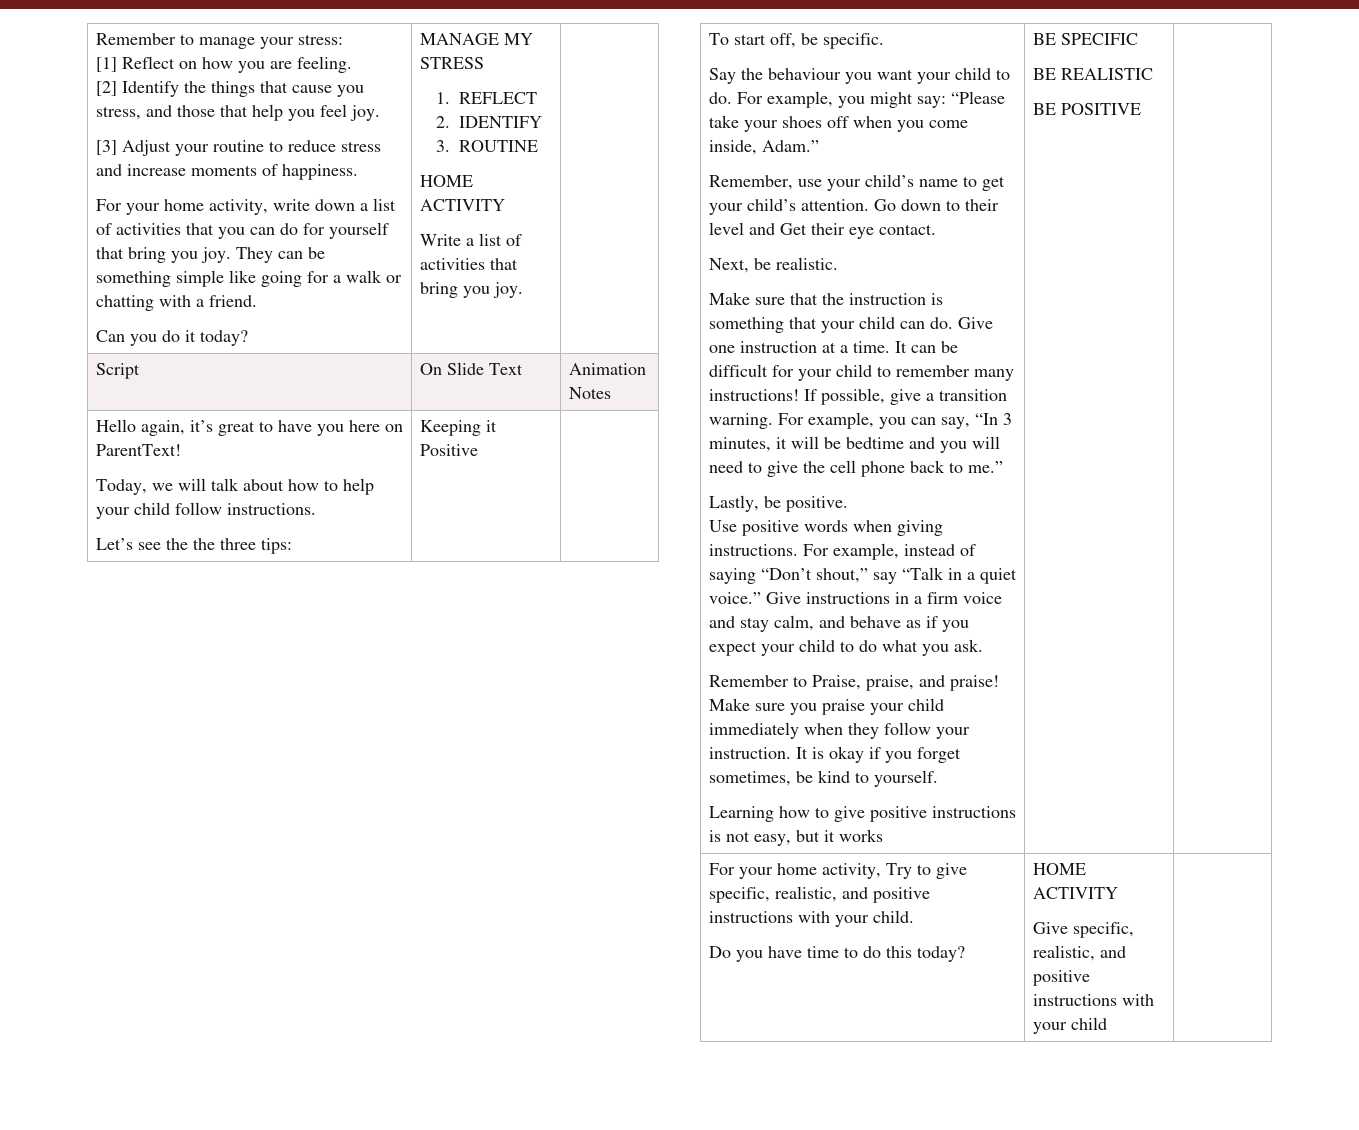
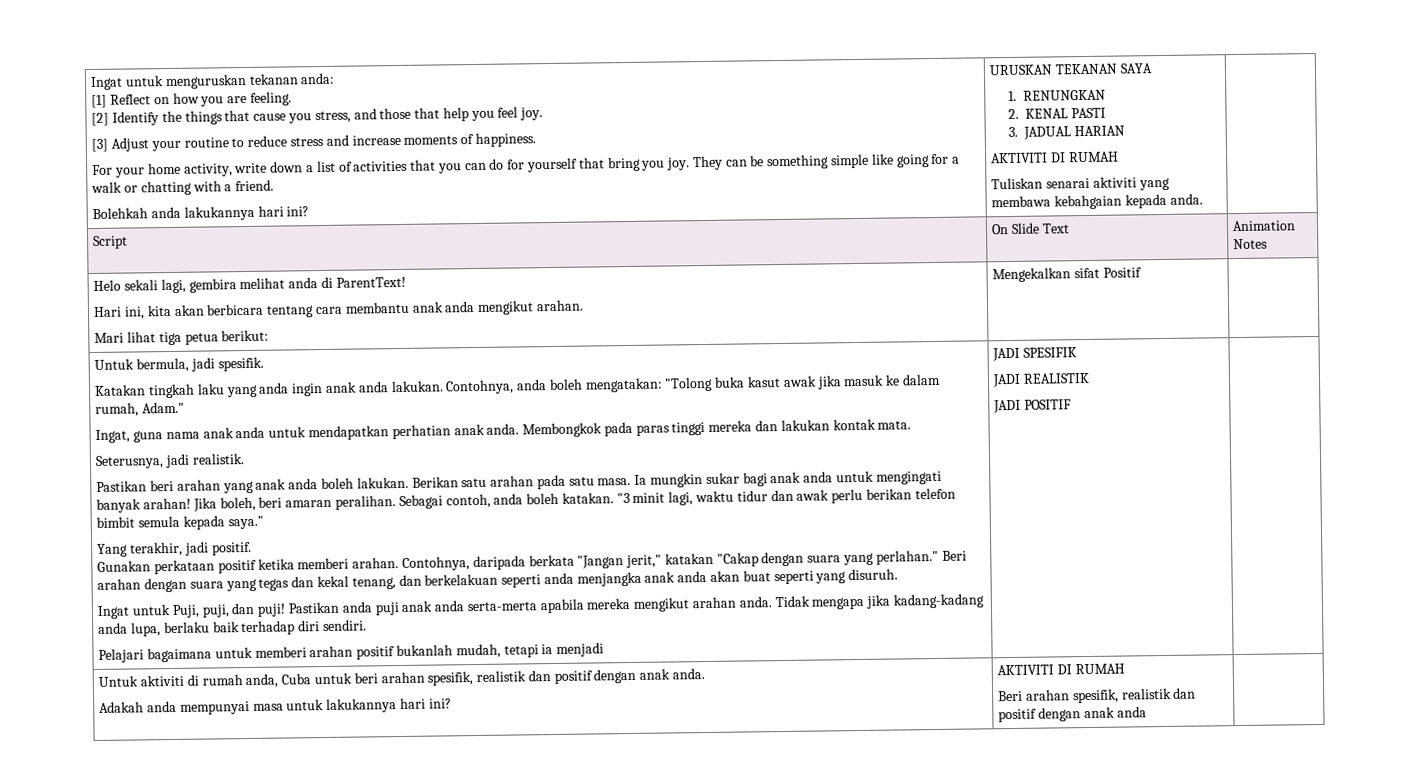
[95,33,343,49] Remember to manage your stress: -> [90,72,336,91] Ingat untuk menguruskan tekanan anda:
[95,330,248,346] [419,33,533,45] [419,57,484,69] Can you do it today? | MANAGE MY STRESS -> [92,205,310,221] [989,63,1152,76] Bolehkah anda lakukannya hari ini? | URUSKAN TEKANAN SAYA
[458,92,537,104] REFLECT -> [1023,89,1107,101] RENUNGKAN
[458,116,542,128] IDENTIFY -> [1025,107,1107,119] KENAL PASTI
[458,140,538,152] [419,175,473,187] [419,199,505,211] [419,233,522,246] [419,258,518,270] [419,282,523,298] ROUTINE // HOME ACTIVITY // Write a list of activities that bring you joy. -> [1023,125,1126,140] [991,151,1119,164] [991,176,1170,191] [991,193,1203,210] JADUAL HARIAN // AKTIVITI DI RUMAH // Tuliskan senarai aktiviti yang membawa kebahgaian kepada anda.
[95,419,403,436] [95,444,181,456] [95,478,374,495] [95,502,316,519] [95,538,292,554] [419,420,497,436] [419,444,478,456] [708,33,884,49] [708,67,1010,84] [708,91,1005,108] [708,115,968,132] [708,140,819,155] [708,174,1005,191] [708,198,999,215] [708,222,936,239] [708,257,838,273] [708,292,943,305] [708,316,993,333] [708,341,958,353] [708,364,1014,381] [708,388,1007,405] [708,412,1012,429] [708,436,1000,453] [708,460,1003,477] [708,495,848,512] [708,520,943,536] [708,543,976,560] [708,567,1017,584] [708,592,1002,604] [708,615,969,632] [708,639,983,656] [708,675,999,691] [708,698,944,715] [708,722,970,739] [708,746,961,763] [708,770,938,787] [708,806,1016,822] [708,829,883,846] [1032,33,1138,45] [1032,68,1153,80] [1032,103,1141,115] [708,863,967,879] [708,886,930,903] [708,910,914,927] [708,946,965,962] [1032,863,1086,875] [1032,887,1118,899] [1032,922,1134,938] [1032,945,1126,961] [1032,970,1090,986] [1032,994,1154,1006] [1032,1017,1107,1034] Hello again, it’s great to have you here on ParentText! // Today, we will talk about how to help your child follow instructions. // Let’s see the the three tips: | Keeping it Positive | // To start off, be specific. // Say the behaviour you want your child to do. For example, you might say: “Please take your shoes off when you come inside, Adam.” // Remember, use your child’s name to get your child’s attention. Go down to their level and Get their eye contact. // Next, be realistic. // Make sure that the instruction is something that your child can do. Give one instruction at a time. It can be difficult for your child to remember many instructions! If possible, give a transition warning. For example, you can say, “In 3 minutes, it will be bedtime and you will need to give the cell phone back to me.” // Lastly, be positive. // Use positive words when giving instructions. For example, instead of saying “Don’t shout,” say “Talk in a quiet voice.” Give instructions in a firm voice and stay calm, and behave as if you expect your child to do what you ask. // Remember to Praise, praise, and praise! Make sure you praise your child immediately when they follow your instruction. It is okay if you forget sometimes, be kind to yourself. // Learning how to give positive instructions is not easy, but it works | BE SPECIFIC // BE REALISTIC // BE POSITIVE | // For your home activity, Try to give specific, realistic, and positive instructions with your child. // Do you have time to do this today? | HOME ACTIVITY // Give specific, realistic, and positive instructions with your child -> [93,276,406,294] [93,299,584,320] [94,329,270,346] [992,267,1142,283] [94,356,264,373] [94,373,941,399] [95,401,186,417] [95,418,912,443] [95,453,245,469] [96,470,942,494] [96,487,956,513] [96,515,264,530] [97,541,252,557] [97,549,967,575] [97,568,899,593] [97,593,984,619] [98,619,367,637] [98,642,605,663] [992,347,1078,362] [992,372,1091,388] [993,399,1072,414] [98,668,705,689] [99,697,452,715] [997,663,1125,676] [998,687,1197,704] [998,706,1147,723] Helo sekali lagi, gembira melihat anda di ParentText! // Hari ini, kita akan berbicara tentang cara membantu anak anda mengikut arahan. // Mari lihat tiga petua berikut: | Mengekalkan sifat Positif | // Untuk bermula, jadi spesifik. // Katakan tingkah laku yang anda ingin anak anda lakukan. Contohnya, anda boleh mengatakan: "Tolong buka kasut awak jika masuk ke dalam rumah, Adam." // Ingat, guna nama anak anda untuk mendapatkan perhatian anak anda. Membongkok pada paras tinggi mereka dan lakukan kontak mata. // Seterusnya, jadi realistik. // Pastikan beri arahan yang anak anda boleh lakukan. Berikan satu arahan pada satu masa. Ia mungkin sukar bagi anak anda untuk mengingati banyak arahan! Jika boleh, beri amaran peralihan. Sebagai contoh, anda boleh katakan. "3 minit lagi, waktu tidur dan awak perlu berikan telefon bimbit semula kepada saya." // Yang terakhir, jadi positif. // Gunakan perkataan positif ketika memberi arahan. Contohnya, daripada berkata "Jangan jerit," katakan "Cakap dengan suara yang perlahan." Beri arahan dengan suara yang tegas dan kekal tenang, dan berkelakuan seperti anda menjangka anak anda akan buat seperti yang disuruh. // Ingat untuk Puji, puji, dan puji! Pastikan anda puji anak anda serta-merta apabila mereka mengikut arahan anda. Tidak mengapa jika kadang-kadang anda lupa, berlaku baik terhadap diri sendiri. // Pelajari bagaimana untuk memberi arahan positif bukanlah mudah, tetapi ia menjadi | JADI SPESIFIK // JADI REALISTIK // JADI POSITIF | // Untuk aktiviti di rumah anda, Cuba untuk beri arahan spesifik, realistik dan positif dengan anak anda. // Adakah anda mempunyai masa untuk lakukannya hari ini? | AKTIVITI DI RUMAH // Beri arahan spesifik, realistik dan positif dengan anak anda

